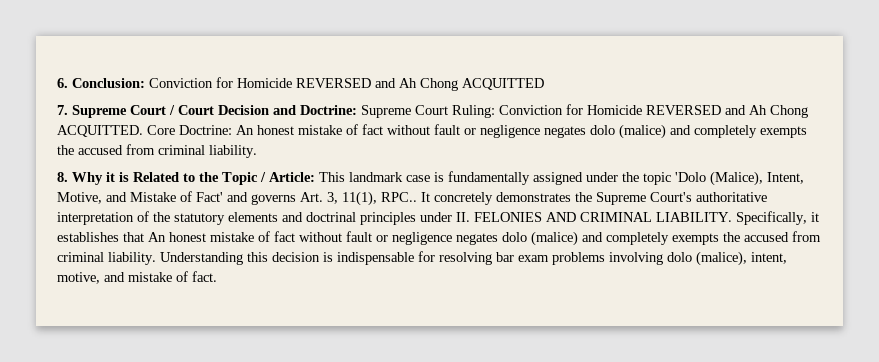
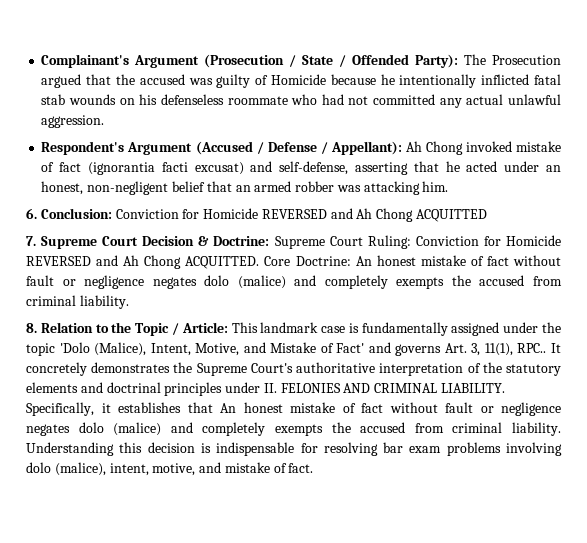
(57, 83) none -> [41,54,562,68] [41,74,562,88] [41,94,561,108] [41,115,105,128] [41,141,561,155] [41,161,561,175] [41,181,449,195] Complainant's Argument (Prosecution / State / Offended Party): The Prosecution argued that the accused was guilty of Homicide because he intentionally inflicted fatal stab wounds on his defenseless roommate who had not committed any actual unlawful aggression. // Respondent's Argument (Accused / Defense / Appellant): Ah Chong invoked mistake of fact (ignorantia facti excusat) and self-defense, asserting that he acted under an honest, non-negligent belief that an armed robber was attacking him. //
[169,105,296,115] / Court Decision and -> [142,236,210,246] Decision &
[72,172,179,185] Why it is Related -> [40,322,93,333] Relation

